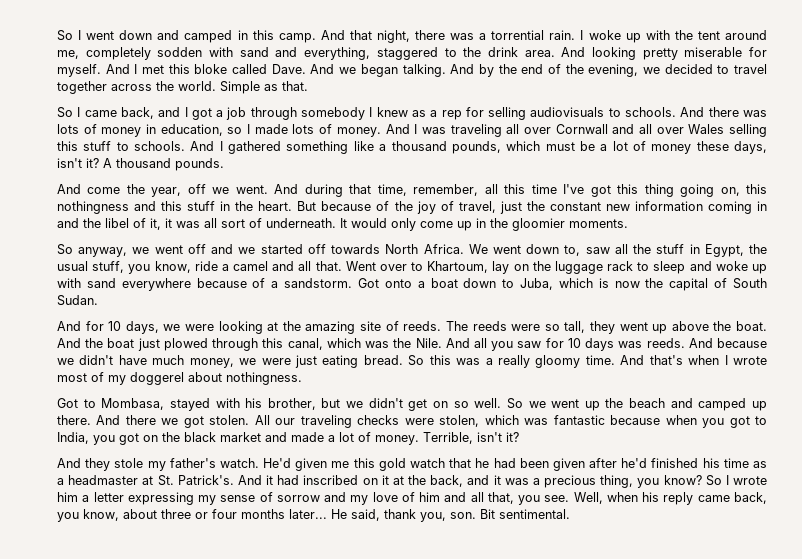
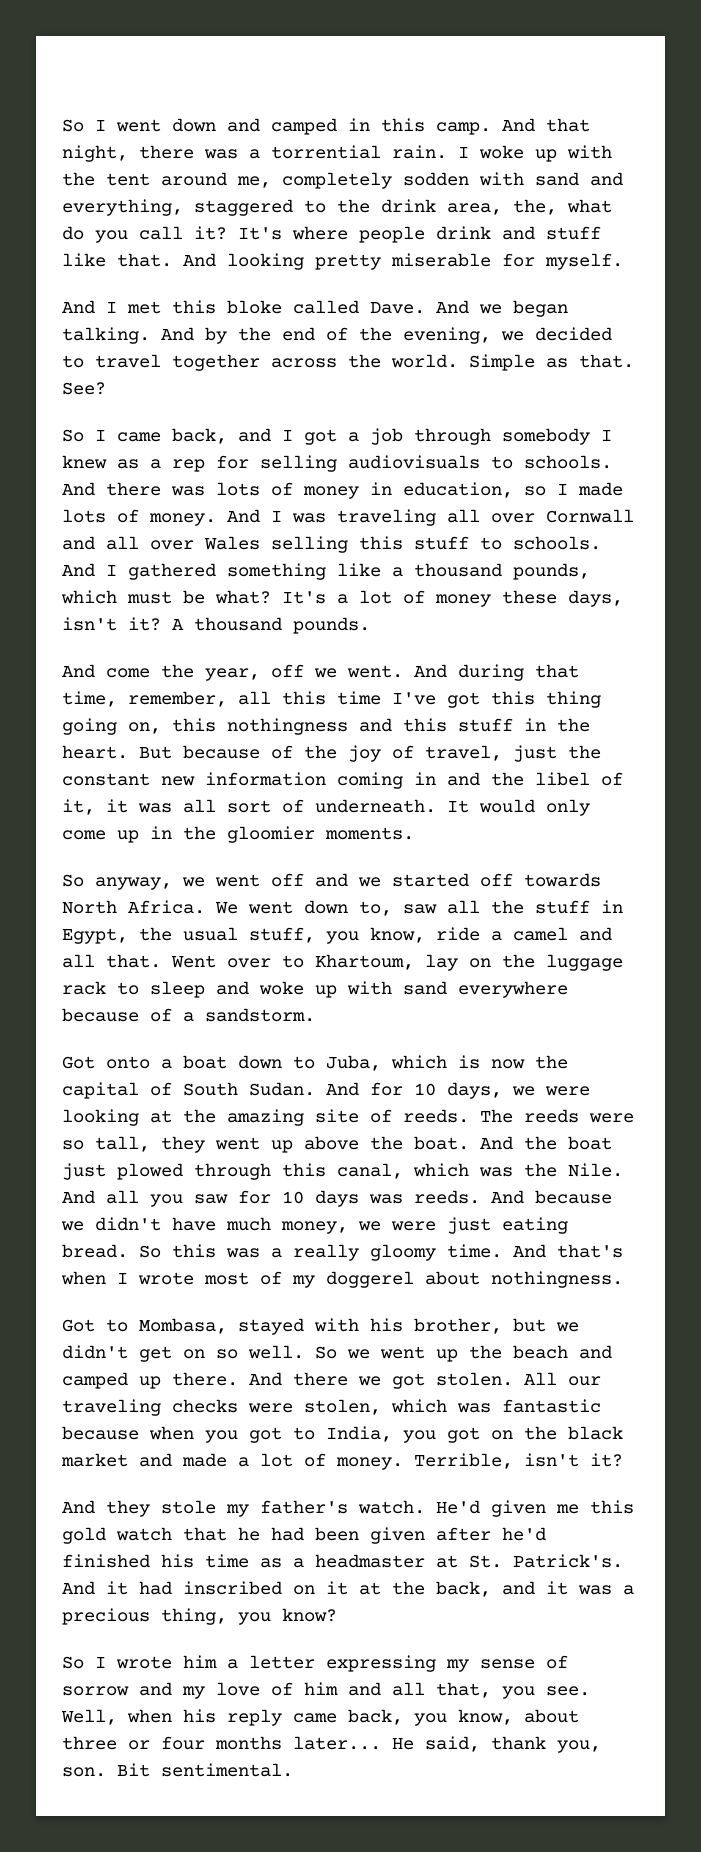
[524,50,555,57] area. -> [447,199,612,215] [62,226,601,243] [62,253,172,267] area, the, what do you call it? It's where people drink and stuff like that.
(101, 70) none -> (623, 261) //
(308, 86) none -> [62,382,106,395] See?
(595, 146) none -> [215,590,326,604] what? It's
(353, 283) none -> (315, 1015) //
(98, 300) // -> (315, 1089) none
(702, 480) none -> (337, 1615) //

